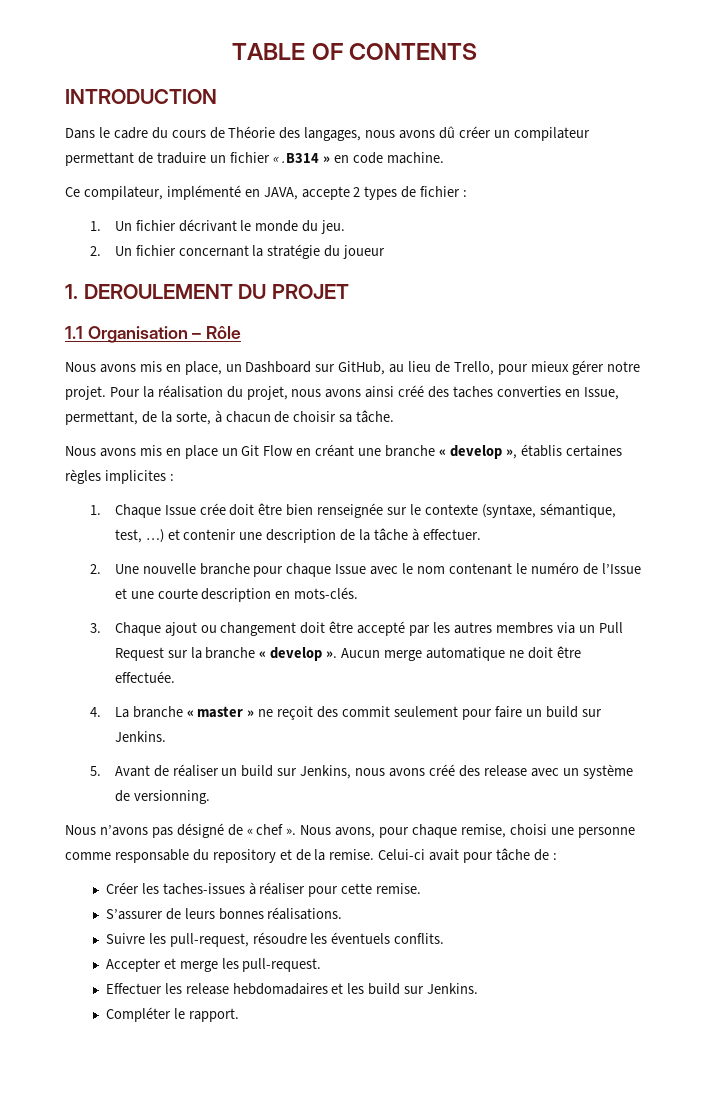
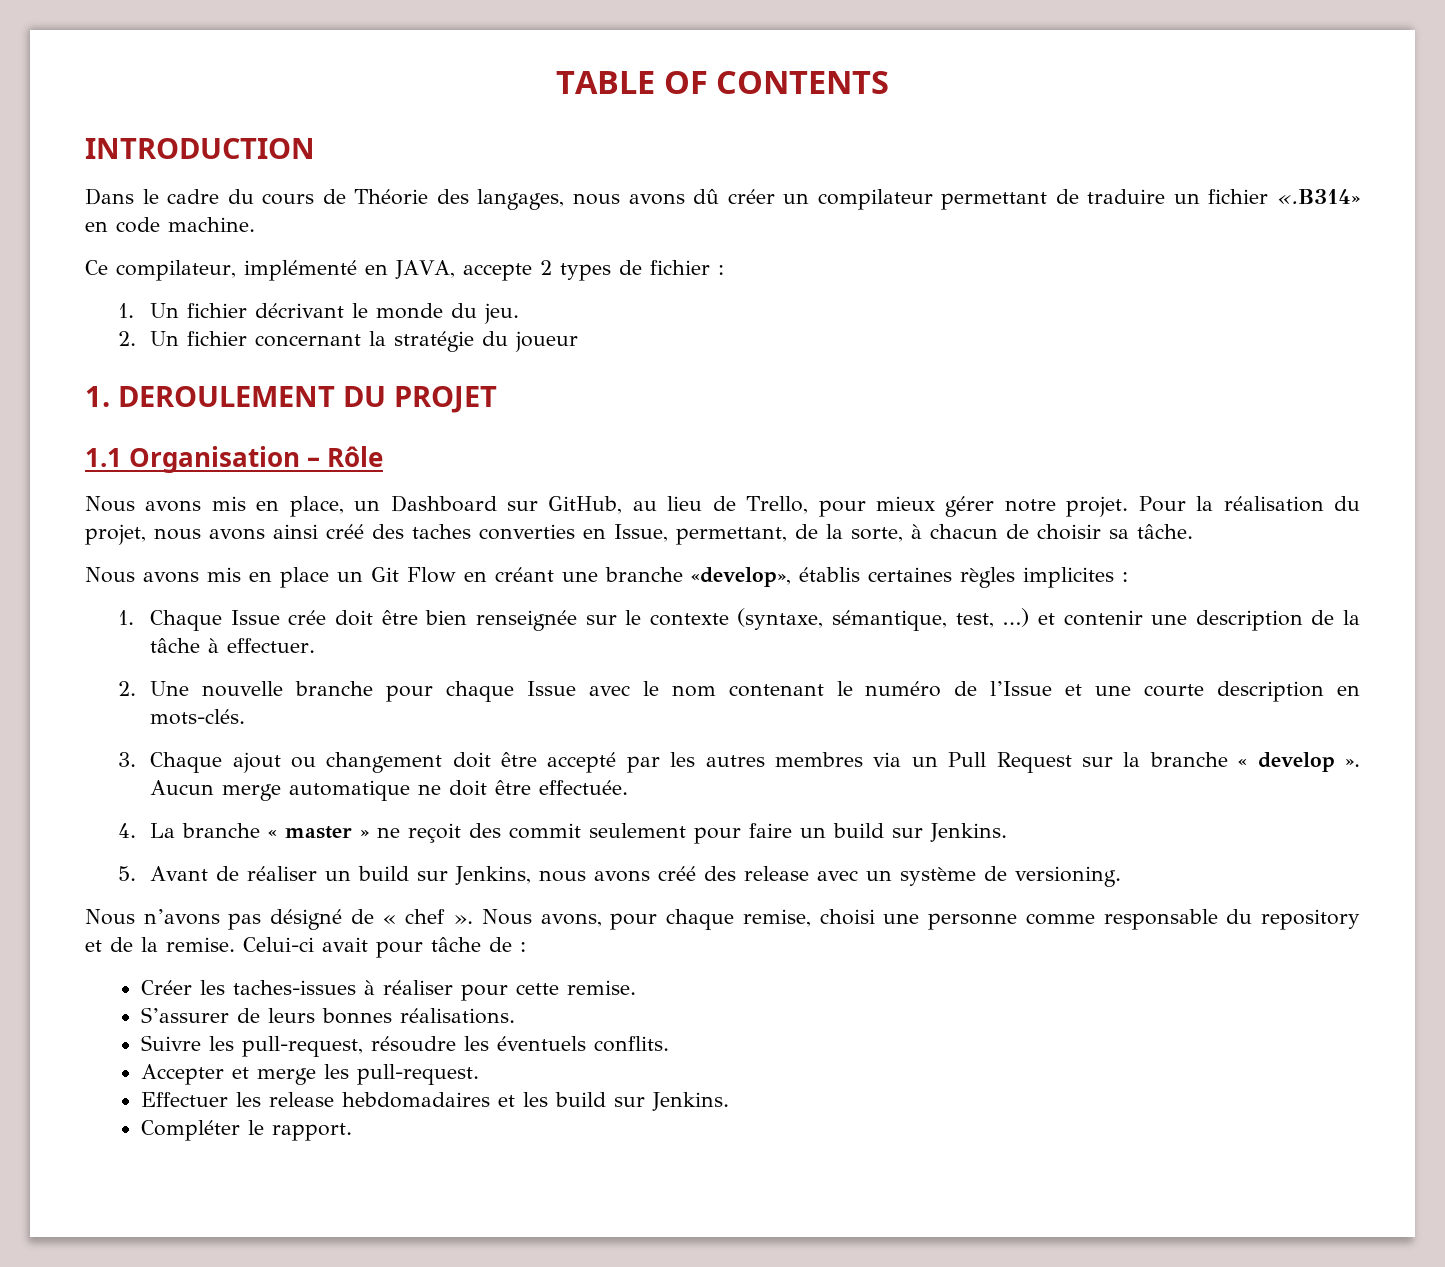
[272,153,331,163] « .B314 » -> [1276,189,1360,204] «.B314»
[438,445,517,459] « develop », -> [691,567,791,587] «develop»,
[133,790,210,804] versionning. -> [1015,866,1122,887] versioning.

